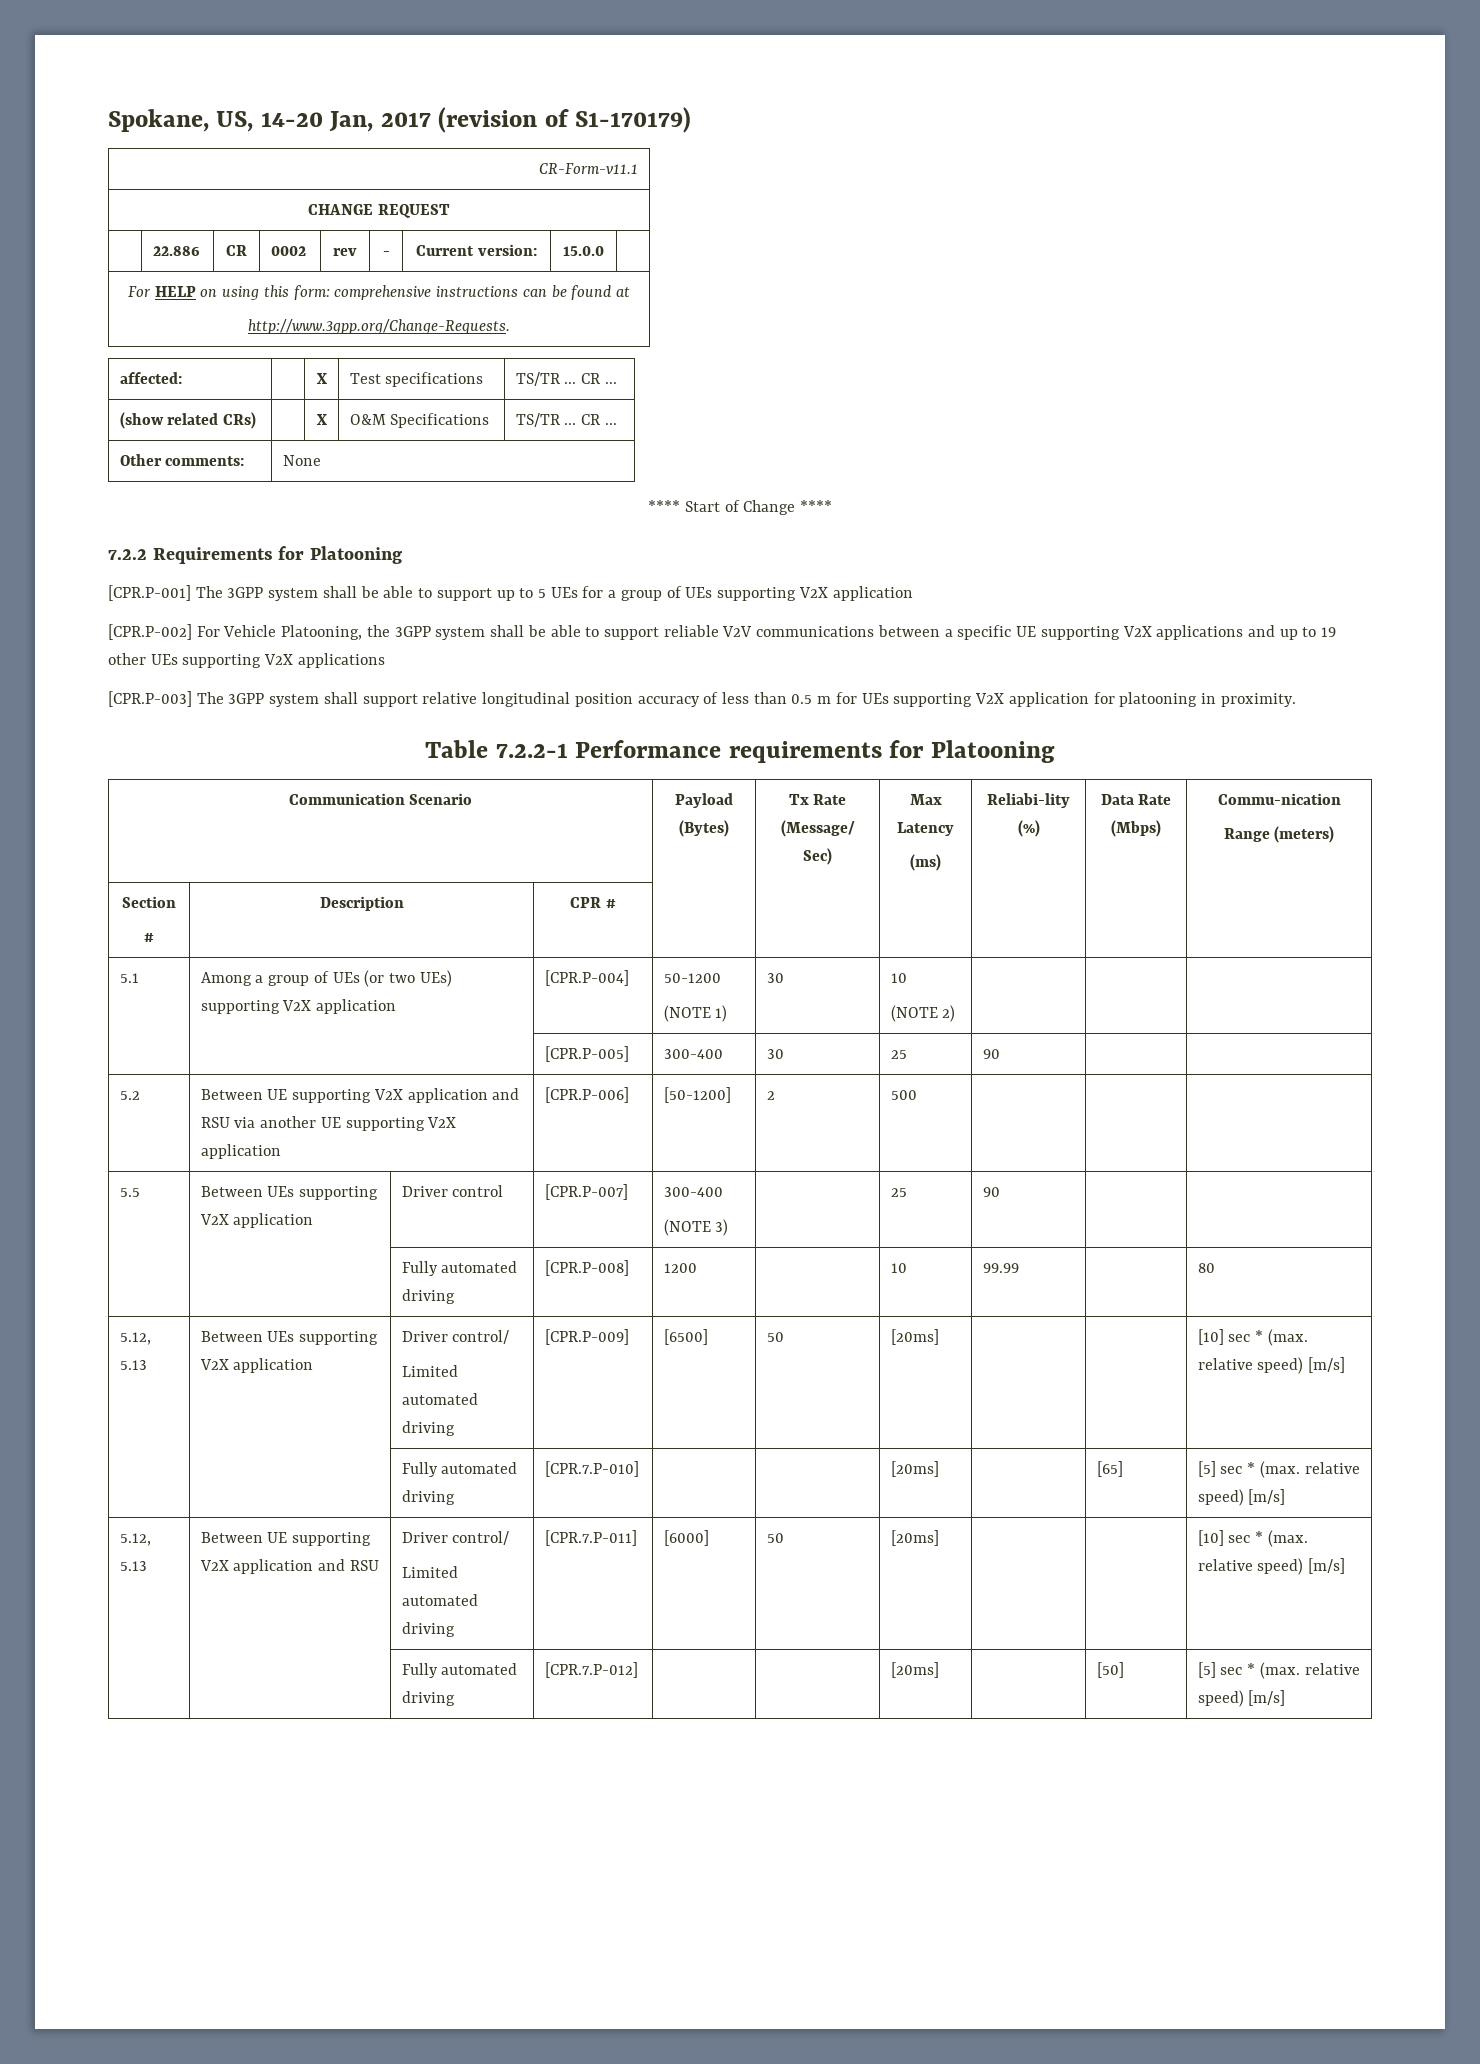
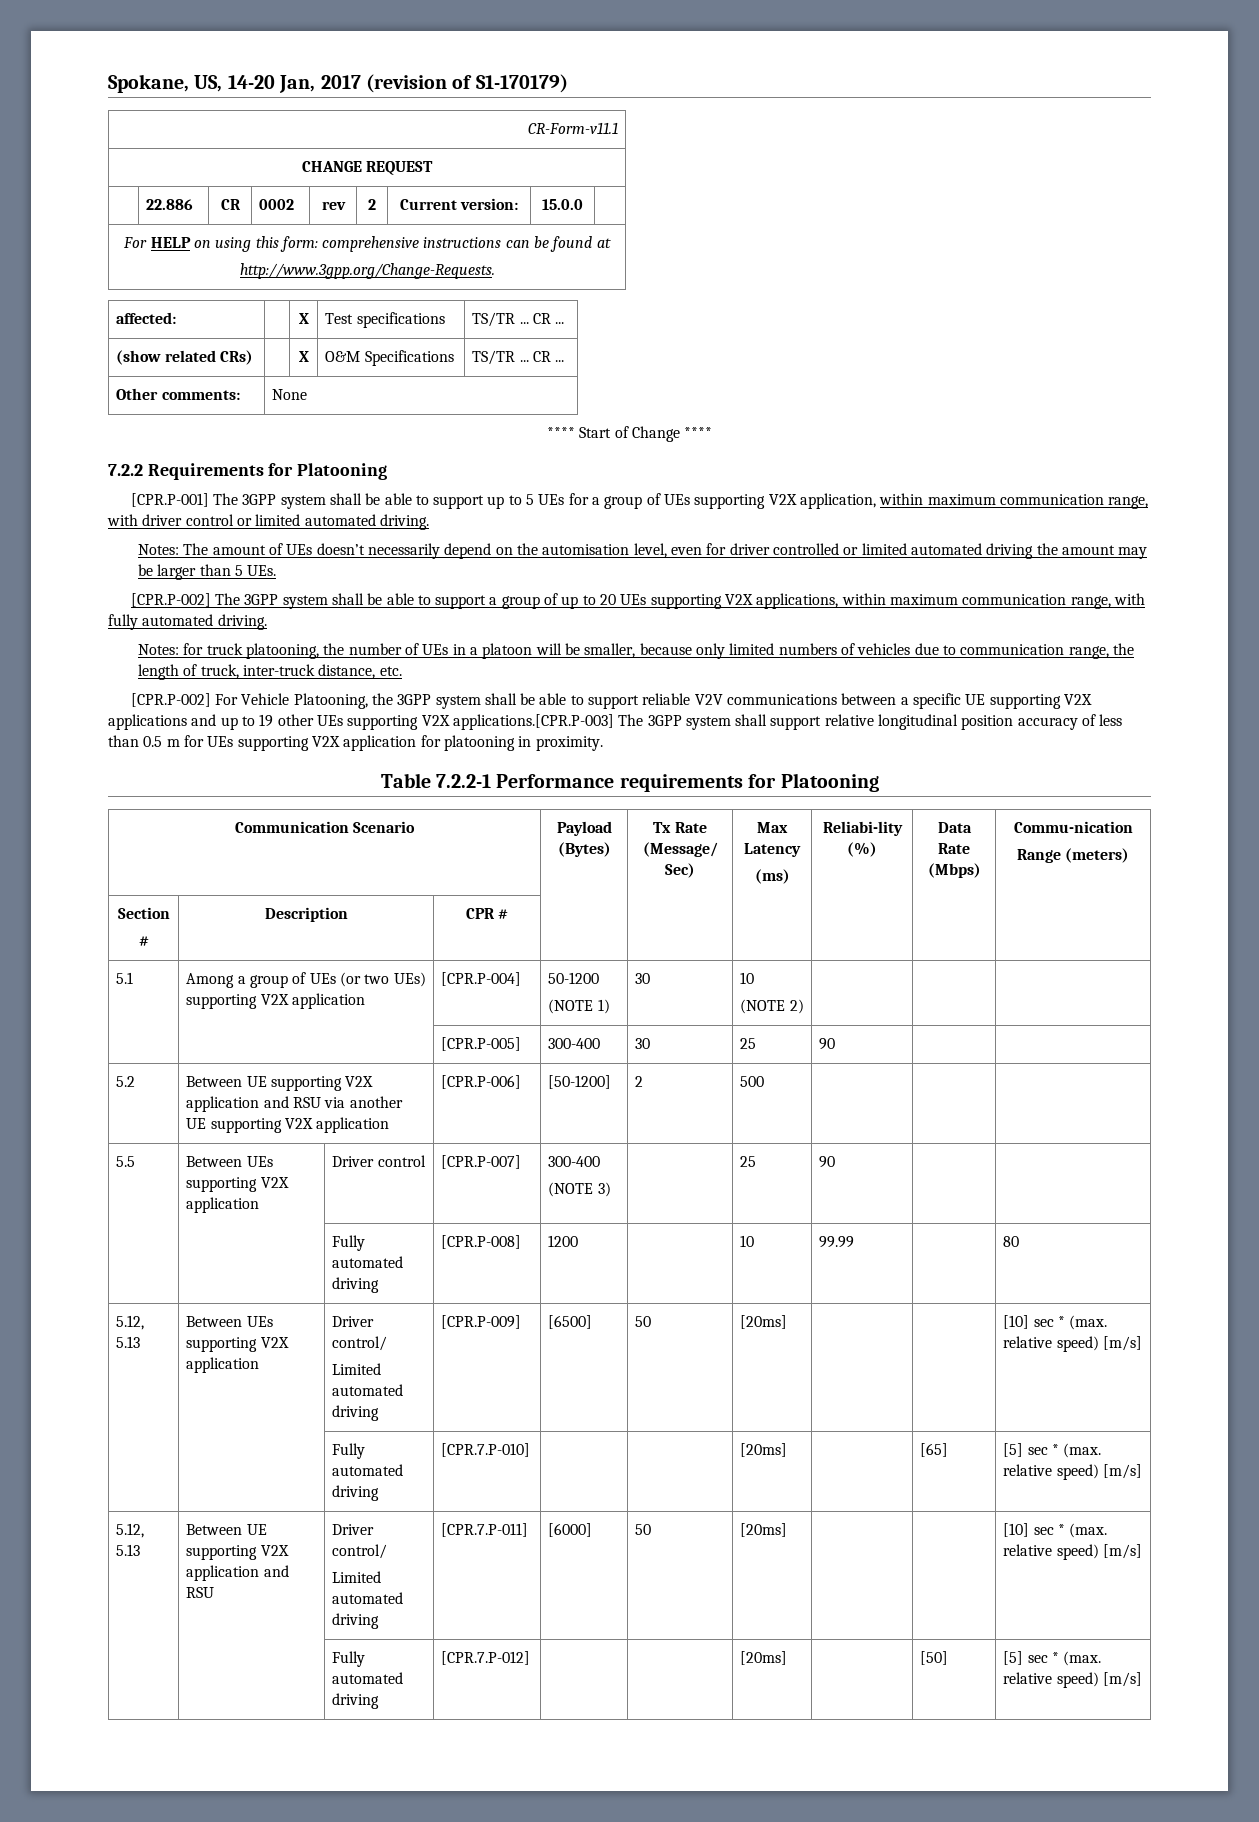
[382,251,390,256] - -> [368,199,376,210] 2
[832,586,913,601] application -> [799,493,1149,509] [107,514,429,530] [138,543,1148,559] [138,564,277,580] [130,593,1145,609] [108,614,267,630] [138,643,1134,659] [138,664,402,680] application, within maximum communication range, with driver control or limited automated driving. // Notes: The amount of UEs doesn’t necessarily depend on the automisation level, even for driver controlled or limited automated driving the amount may be larger than 5 UEs. // [CPR.P-002] The 3GPP system shall be able to support a group of up to 20 UEs supporting V2X applications, within maximum communication range, with fully automated driving. // Notes: for truck platooning, the number of UEs in a platoon will be smaller, because only limited numbers of vehicles due to communication range, the length of truck, inter-truck distance, etc.
[297,653,385,668] [108,691,192,707] applications // [CPR.P-003] -> [452,714,614,730] applications.[CPR.P-003]

